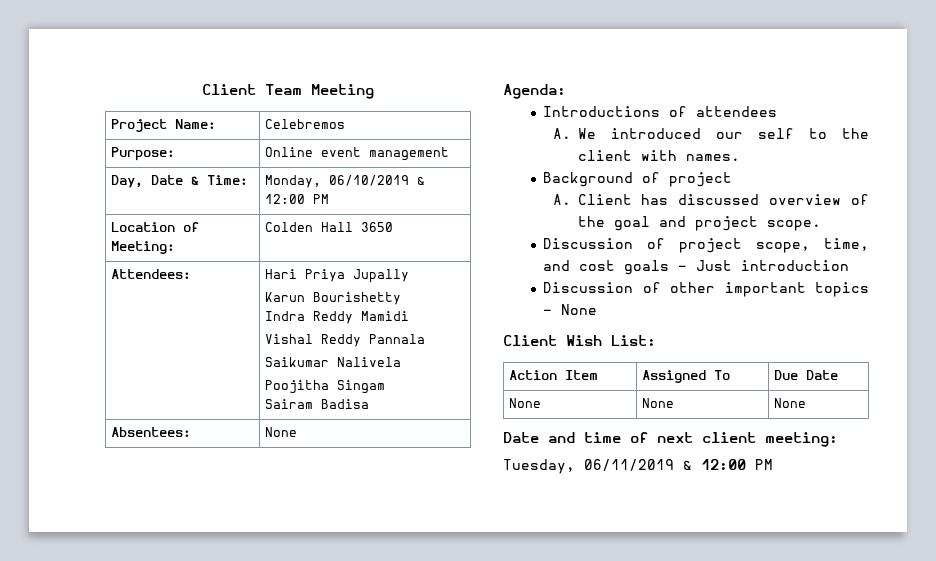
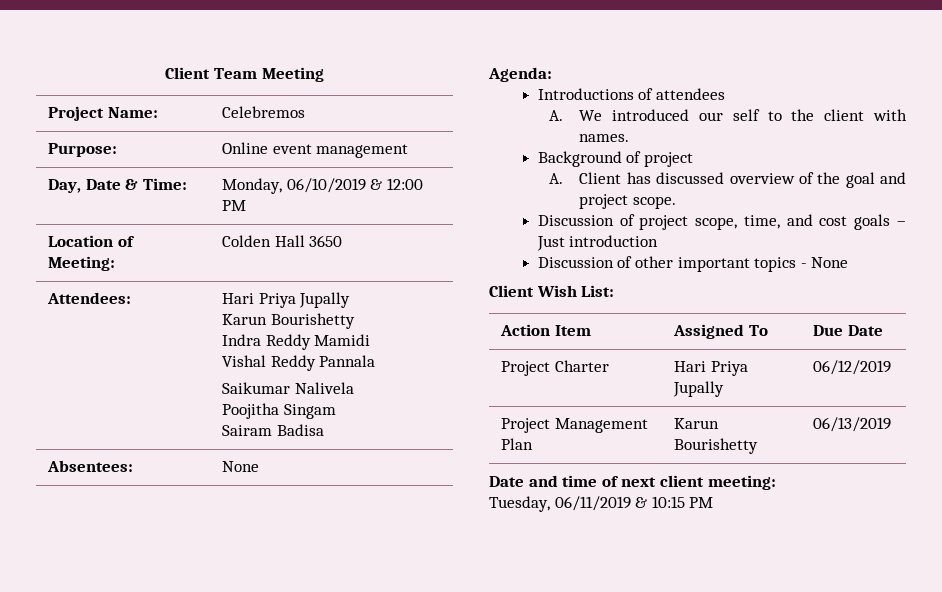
[509,398,542,408] [642,398,675,408] [774,398,807,408] None | None | None -> [501,360,609,376] [674,361,748,376] [673,381,725,397] [813,360,892,375] [501,418,648,433] [501,438,534,450] [674,418,720,429] [674,438,759,454] [813,417,892,432] Project Charter | Hari Priya Jupally | 06/12/2019 // Project Management Plan | Karun Bourishetty | 06/13/2019
[701,459,746,470] 12:00 -> [651,496,685,508] 10:15

